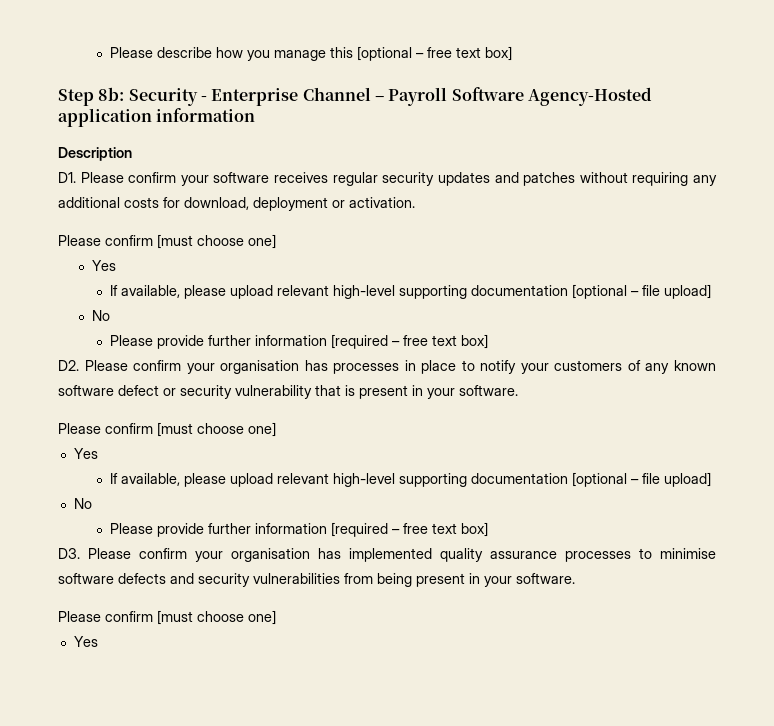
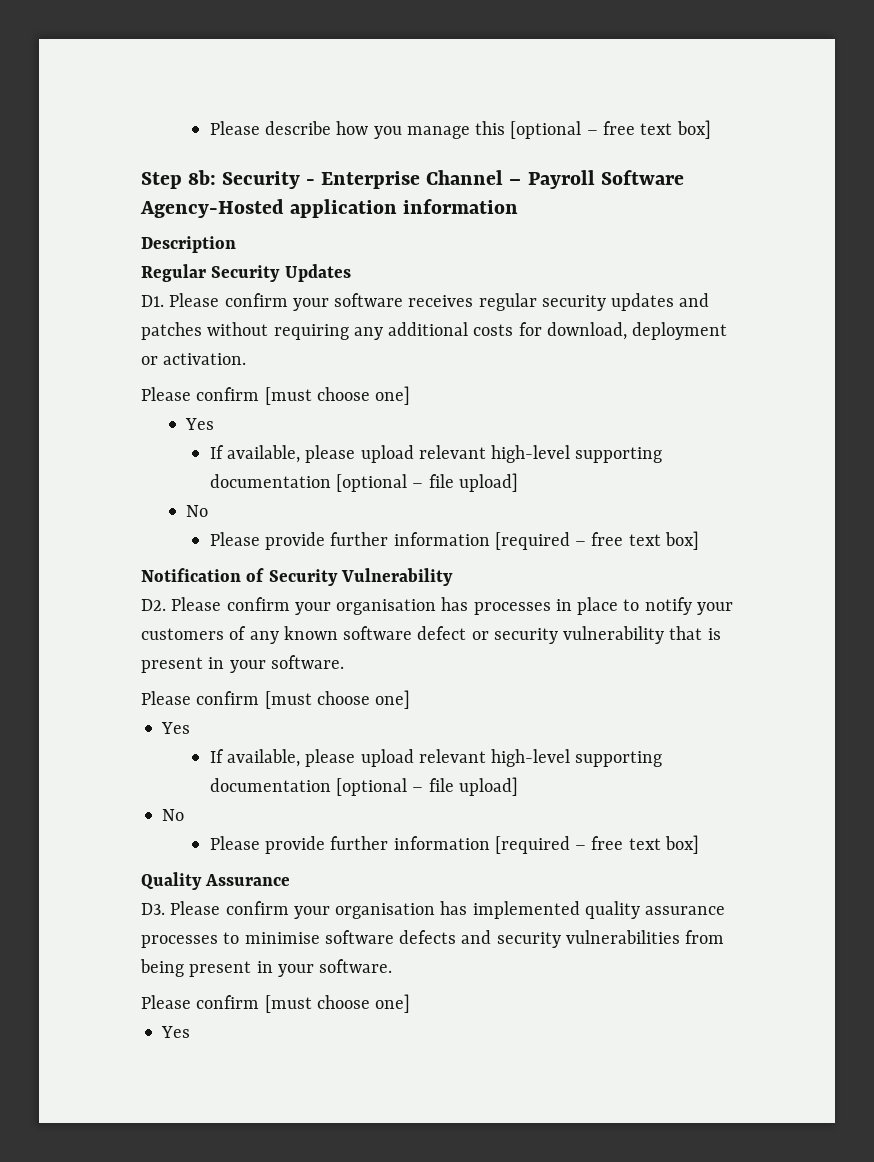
(132, 154) none -> [141,264,351,282] // Regular Security Updates
(489, 341) none -> [141,568,453,586] // Notification of Security Vulnerability
(489, 529) none -> [141,872,291,890] // Quality Assurance

